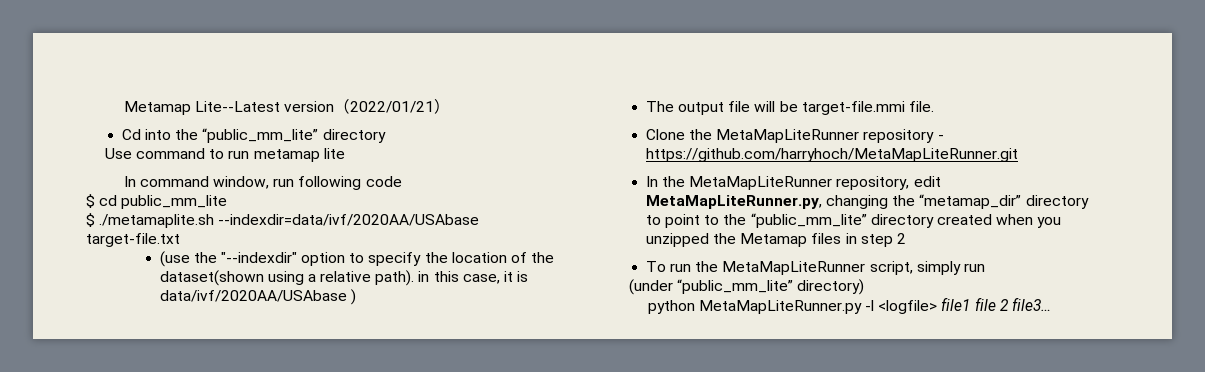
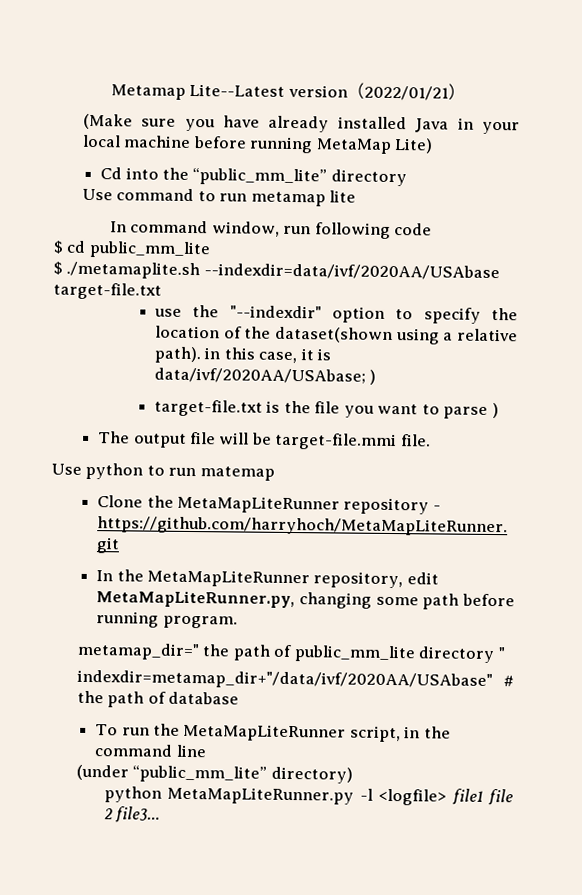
(451, 106) none -> [82,113,520,135] [81,134,434,154] // (Make sure you have already installed Java in your local machine before running MetaMap Lite)
[159,251,190,267] (use -> [153,308,182,317] use
[159,290,347,302] data/ivf/2020AA/USAbase -> [153,367,377,385] [153,399,489,419] data/ivf/2020AA/USAbase; ) // target-file.txt is the file you want to parse
(934, 106) none -> [51,462,275,481] // Use python to run matemap
[892,194,1089,209] [645,213,1062,228] [645,233,906,247] the “metamap_dir” directory to point to the “public_mm_lite” directory created when you unzipped the Metamap files in step 2 -> [375,593,515,610] [96,611,238,629] [76,642,506,664] [76,669,514,691] [76,690,240,708] some path before running program. // metamap_dir=" the path of public_mm_lite directory " // indexdir=metamap_dir+"/data/ivf/2020AA/USAbase" # the path of database
[916,261,985,275] simply run -> [404,726,451,739] [94,744,207,758] in the command line

